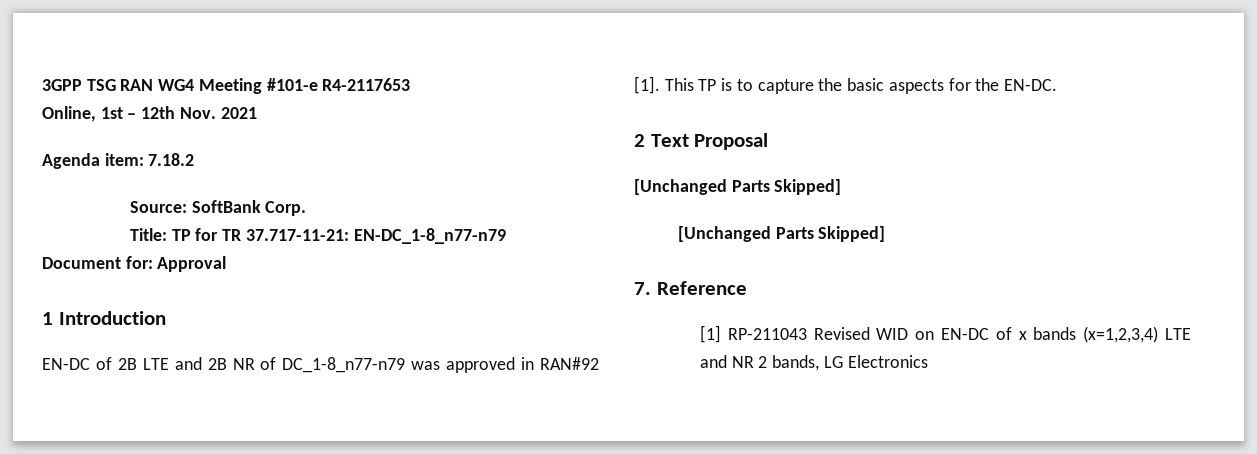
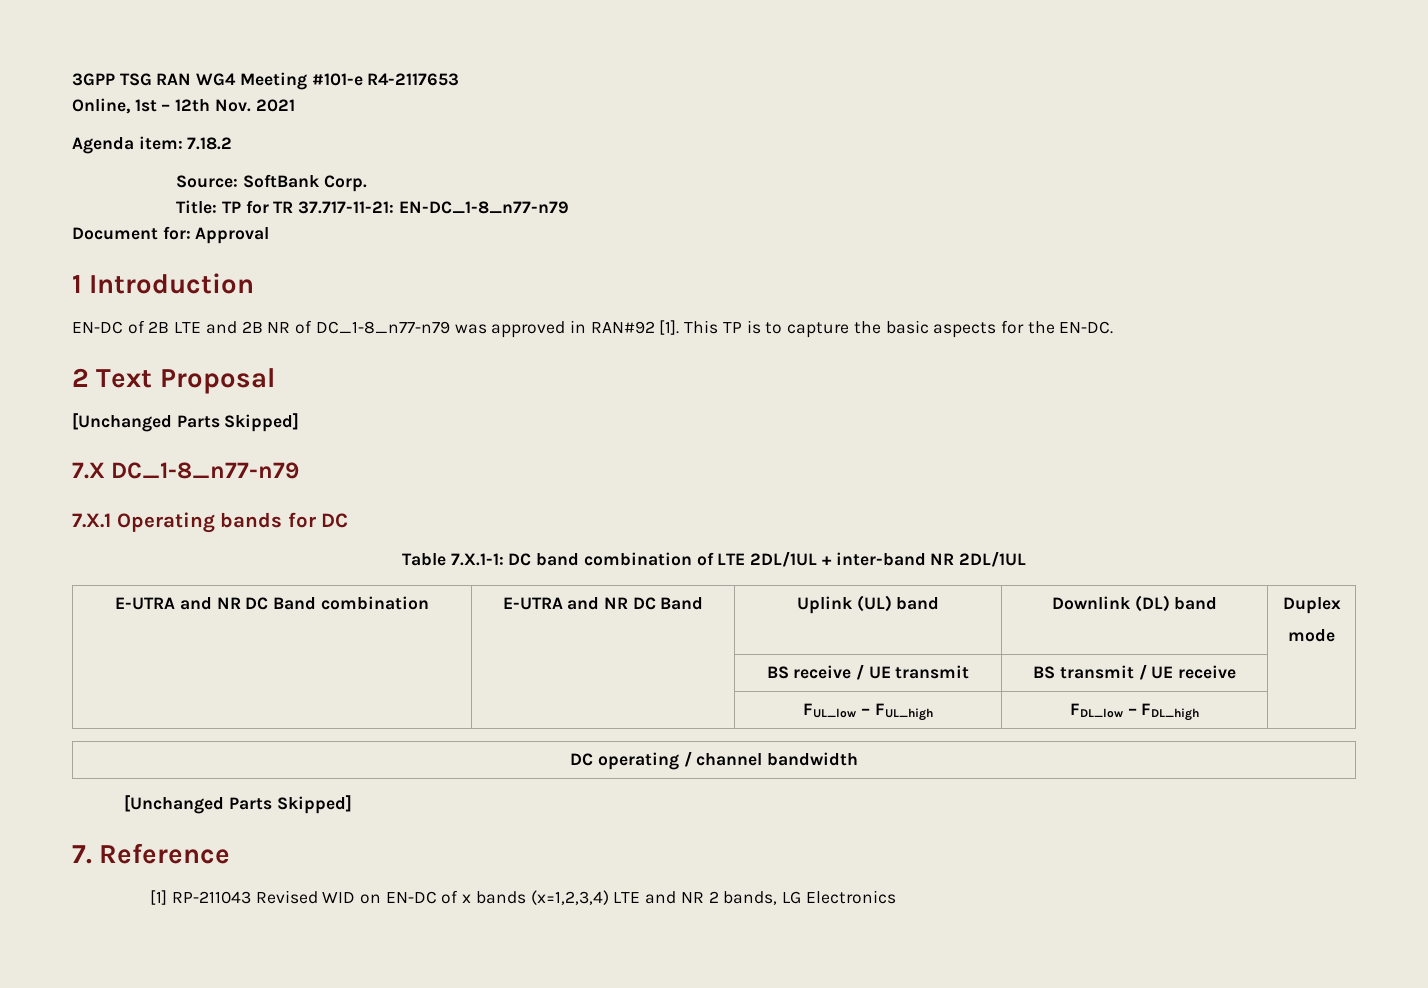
(842, 187) none -> [72,462,300,479] [72,512,349,533] [402,551,1026,567] [115,596,429,610] [502,597,704,610] [796,595,940,614] [1051,595,1218,612] [1282,597,1341,614] [1288,629,1335,642] [766,664,970,680] [1033,664,1236,680] [803,703,933,721] [1069,703,1200,721] [570,751,858,770] // 7.X DC_1-8_n77-n79 // 7.X.1 Operating bands for DC // Table 7.X.1-1: DC band combination of LTE 2DL/1UL + inter-band NR 2DL/1UL // E-UTRA and NR DC Band combination | E-UTRA and NR DC Band | Uplink (UL) band | Downlink (DL) band | Duplex // mode // | | BS receive / UE transmit | BS transmit / UE receive | // | | FUL_low – FUL_high | FDL_low – FDL_high | // DC operating / channel bandwidth

